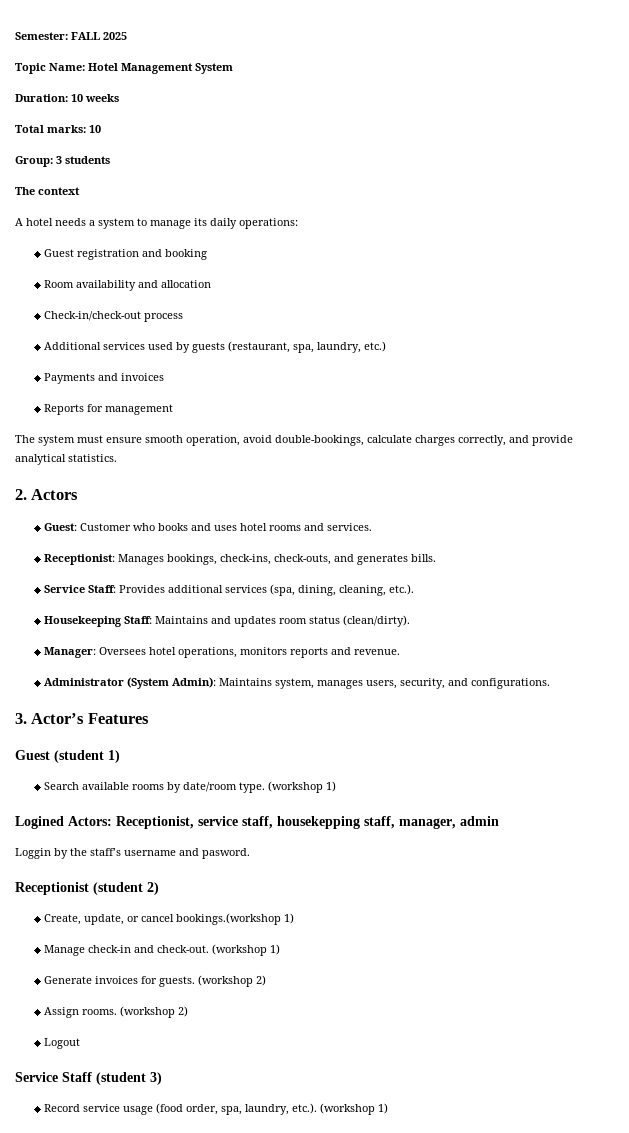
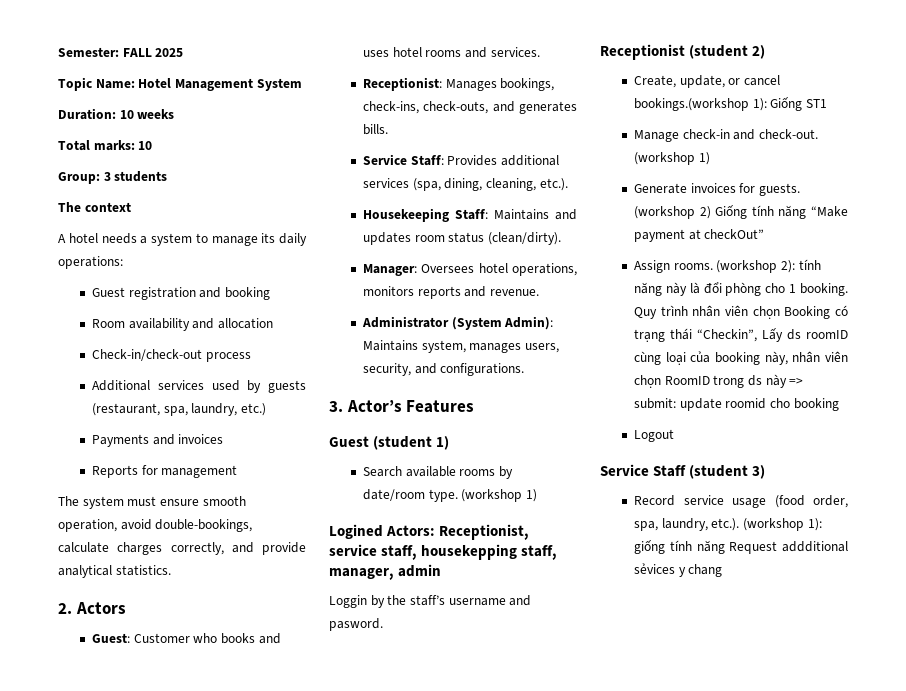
[284,913,295,924] 1) -> [752,97,827,111] 1): Giống ST1
[44,1006,189,1018] // Assign rooms. (workshop 2) -> [715,205,848,219] [634,229,765,242] [634,259,821,273] [634,282,848,296] [634,305,848,319] [634,328,848,342] [634,351,848,365] [634,374,804,388] [634,398,839,411] Giống tính năng “Make payment at checkOut” // Assign rooms. (workshop 2): tính năng này là đổi phòng cho 1 booking. Quy trình nhân viên chọn Booking có trạng thái “Checkin”, Lấy ds roomID cùng loại của booking này, nhân viên chọn RoomID trong ds này => submit: update roomid cho booking
[378,1103,389,1114] 1) -> [807,518,822,531] [634,540,848,554] [634,563,723,577] 1): giống tính năng Request addditional sẻvices y chang

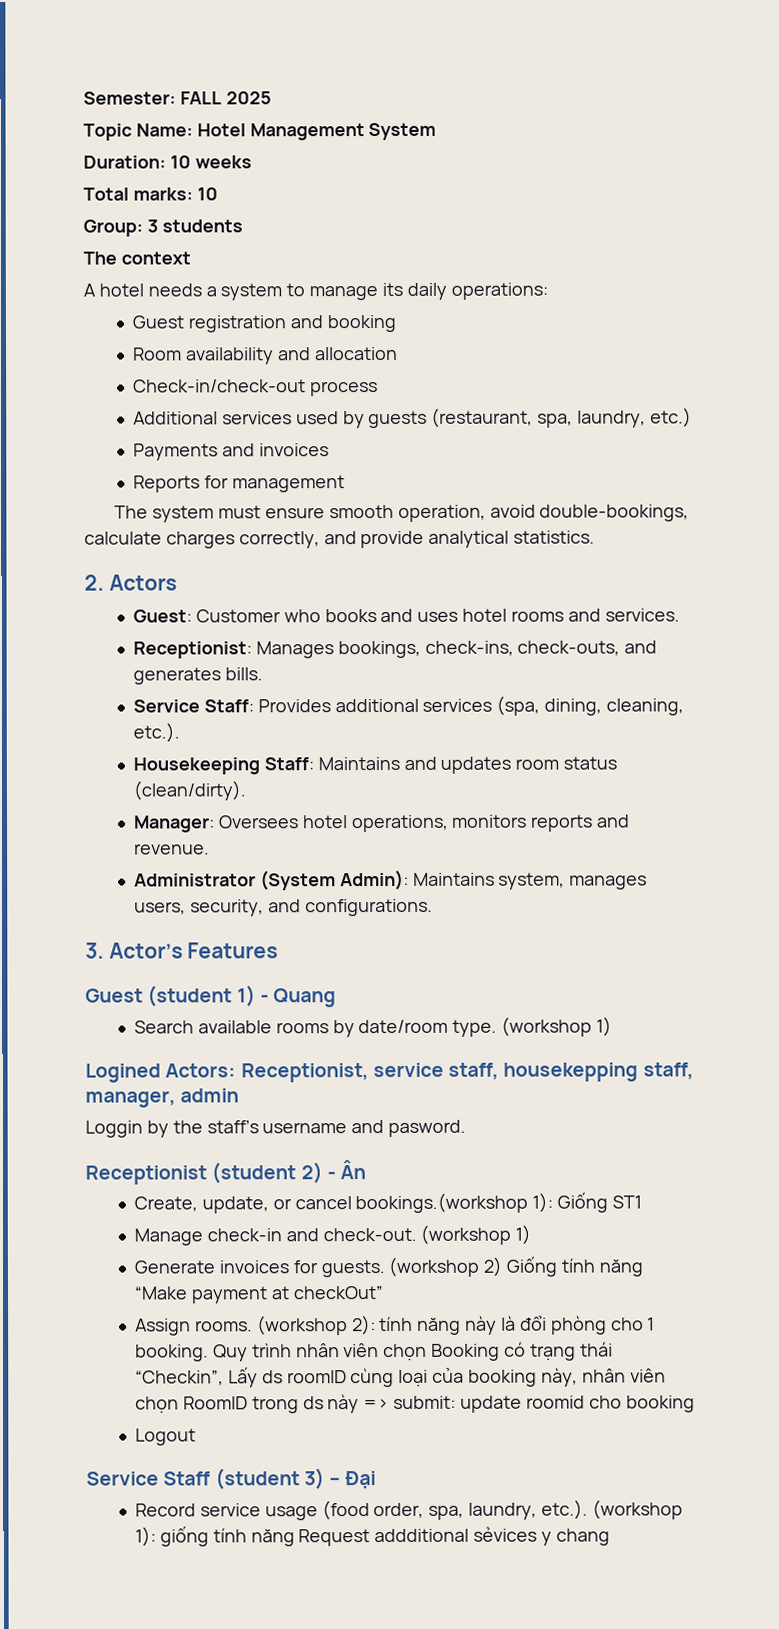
(450, 443) none -> [259,988,337,1008] - Quang
(766, 52) none -> [326,1160,367,1180] - Ân
(766, 472) none -> [329,1471,377,1490] – Đại

